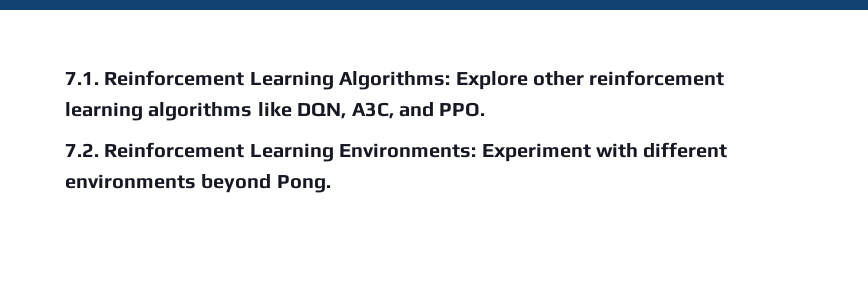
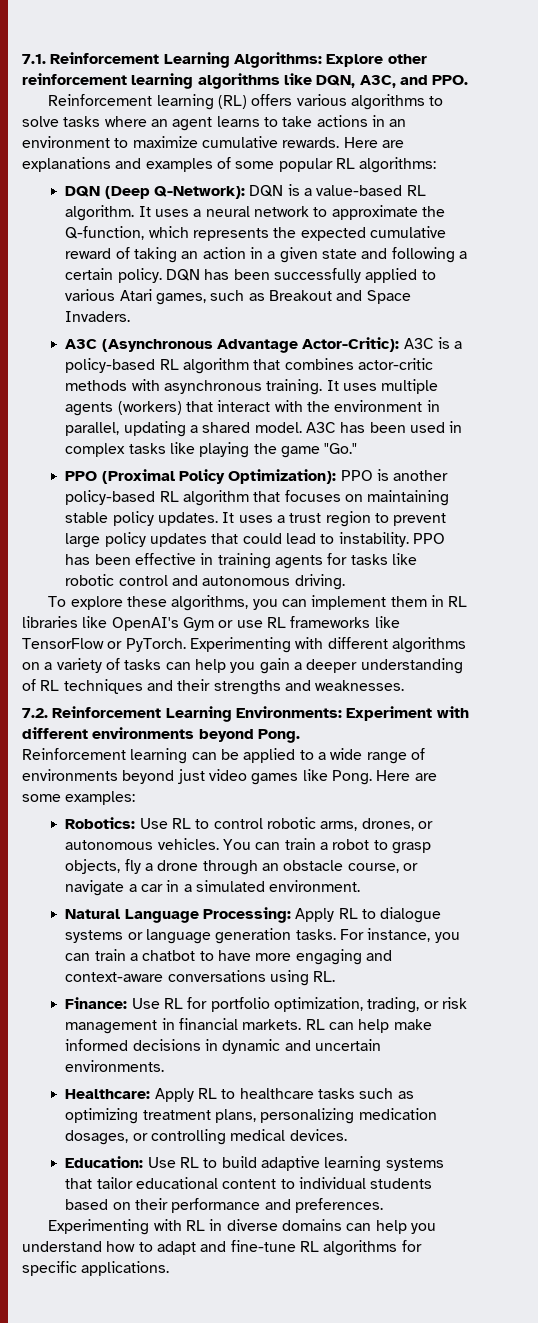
(486, 109) none -> [48,94,444,110] [22,115,407,131] [22,136,404,148] [22,157,437,173] [65,184,426,199] [65,205,445,221] [65,226,446,241] [65,247,467,263] [65,268,436,283] [65,289,411,305] [65,311,131,322] [65,337,463,353] [65,358,433,374] [65,379,439,395] [65,400,440,416] [65,421,463,437] [65,442,358,458] [65,469,449,484] [65,490,450,506] [65,511,447,527] [65,532,445,548] [65,553,417,569] [65,574,345,590] [48,595,468,611] [22,616,400,631] [22,637,466,653] [22,658,463,674] [22,679,405,695] // Reinforcement learning (RL) offers various algorithms to solve tasks where an agent learns to take actions in an environment to maximize cumulative rewards. Here are explanations and examples of some popular RL algorithms: // DQN (Deep Q-Network): DQN is a value-based RL algorithm. It uses a neural network to approximate the Q-function, which represents the expected cumulative reward of taking an action in a given state and following a certain policy. DQN has been successfully applied to various Atari games, such as Breakout and Space Invaders. // A3C (Asynchronous Advantage Actor-Critic): A3C is a policy-based RL algorithm that combines actor-critic methods with asynchronous training. It uses multiple agents (workers) that interact with the environment in parallel, updating a shared model. A3C has been used in complex tasks like playing the game "Go." // PPO (Proximal Policy Optimization): PPO is another policy-based RL algorithm that focuses on maintaining stable policy updates. It uses a trust region to prevent large policy updates that could lead to instability. PPO has been effective in training agents for tasks like robotic control and autonomous driving. // To explore these algorithms, you can implement them in RL libraries like OpenAI's Gym or use RL frameworks like TensorFlow or PyTorch. Experimenting with different algorithms on a variety of tasks can help you gain a deeper understanding of RL techniques and their strengths and weaknesses.
(331, 184) none -> [22,748,425,764] [22,769,437,785] [22,791,136,805] [65,817,433,831] [65,838,431,854] [65,859,418,875] [65,880,361,896] [65,907,442,923] [65,928,460,944] [65,949,392,965] [65,970,336,986] [65,997,467,1013] [65,1018,432,1034] [65,1039,381,1054] [65,1060,165,1072] [65,1088,414,1102] [65,1108,437,1124] [65,1129,347,1145] [65,1156,444,1172] [65,1177,433,1189] [65,1198,383,1213] [48,1219,436,1235] [22,1240,422,1256] [22,1261,170,1276] // Reinforcement learning can be applied to a wide range of environments beyond just video games like Pong. Here are some examples: // Robotics: Use RL to control robotic arms, drones, or autonomous vehicles. You can train a robot to grasp objects, fly a drone through an obstacle course, or navigate a car in a simulated environment. // Natural Language Processing: Apply RL to dialogue systems or language generation tasks. For instance, you can train a chatbot to have more engaging and context-aware conversations using RL. // Finance: Use RL for portfolio optimization, trading, or risk management in financial markets. RL can help make informed decisions in dynamic and uncertain environments. // Healthcare: Apply RL to healthcare tasks such as optimizing treatment plans, personalizing medication dosages, or controlling medical devices. // Education: Use RL to build adaptive learning systems that tailor educational content to individual students based on their performance and preferences. // Experimenting with RL in diverse domains can help you understand how to adapt and fine-tune RL algorithms for specific applications.

